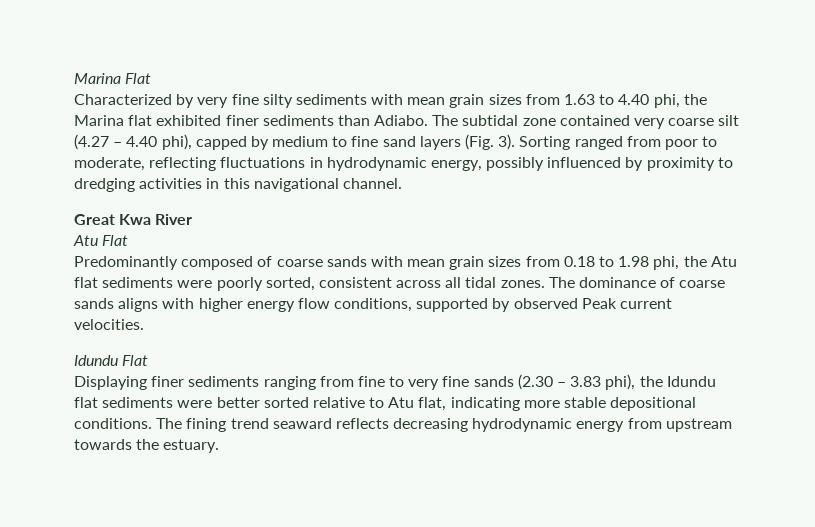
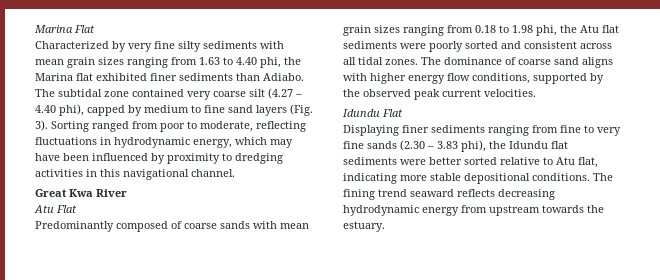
(522, 99) none -> [127,57,168,68] ranging
[486,157,545,171] possibly -> [235,137,293,148] [35,153,89,161] which may have been
(522, 261) none -> [403,25,444,36] ranging
[265,277,315,291] sorted, -> [465,41,521,49] sorted and
[74,298,114,309] sands -> [554,57,579,65] sand
[513,298,617,309] observed Peak -> [343,89,440,100] the observed peak

